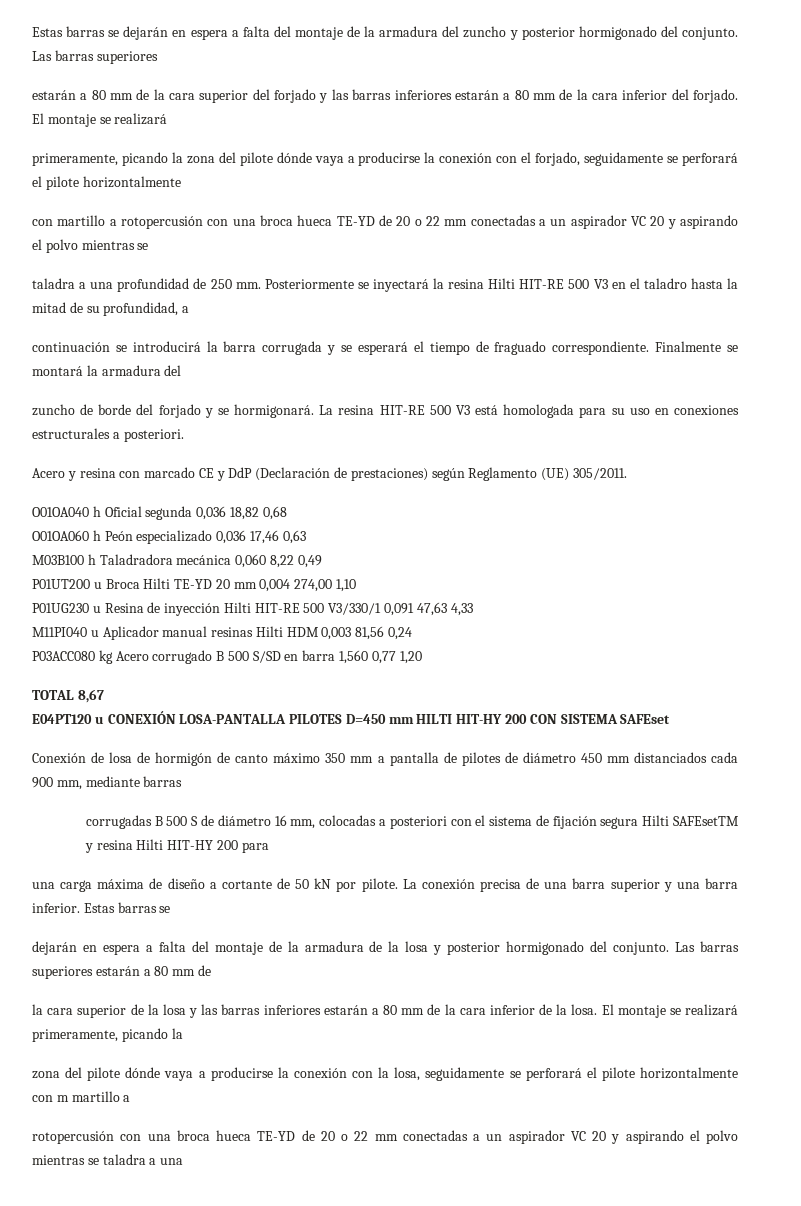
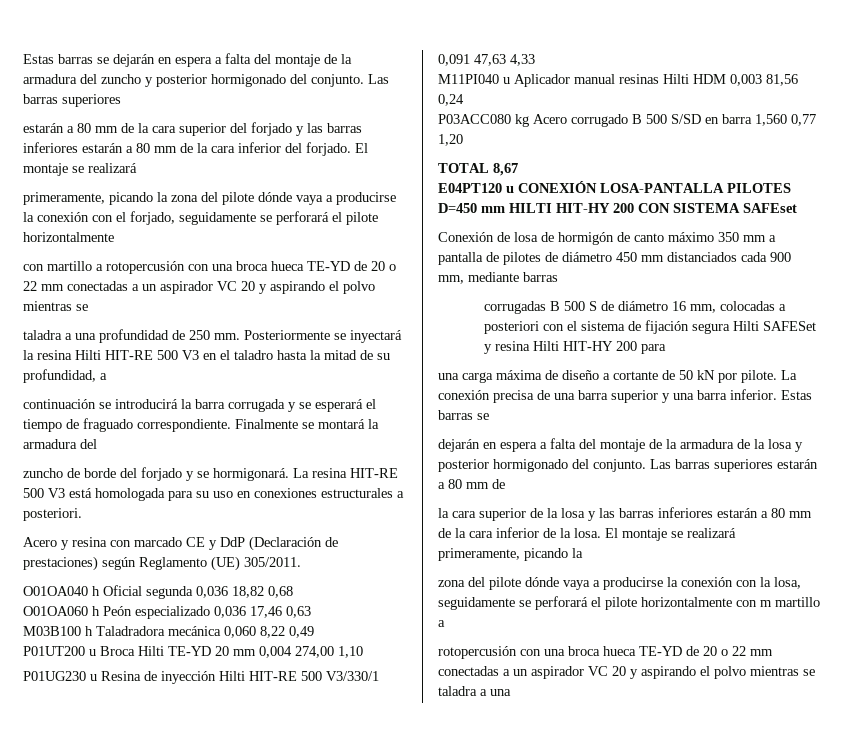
[672,816,739,826] SAFEsetTM -> [762,321,816,331] SAFESet

